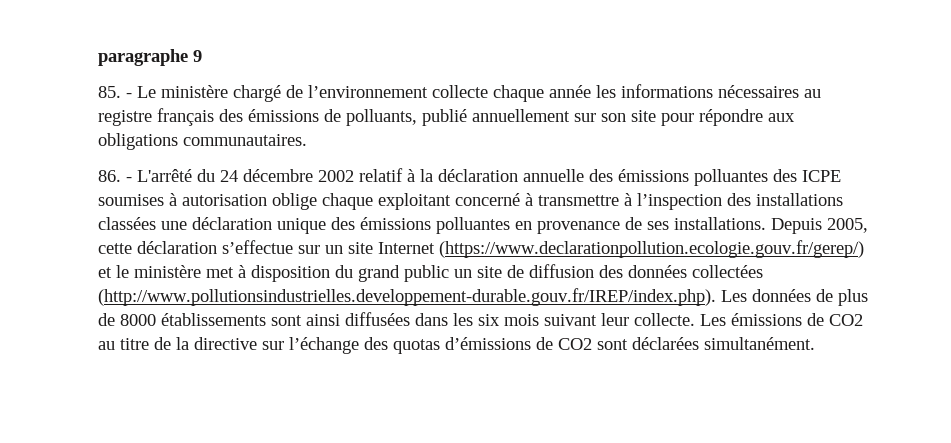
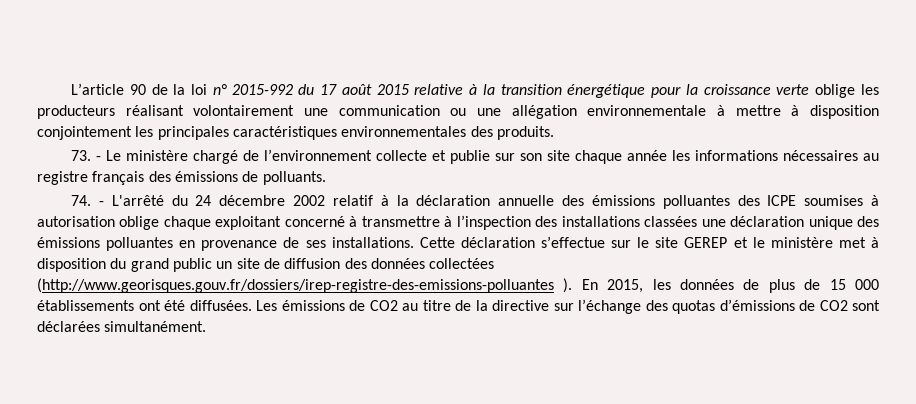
[98,49,202,66] [98,86,121,98] paragraphe 9 // 85. -> [71,83,880,98] [37,105,879,119] [37,126,554,140] [71,150,92,161] L’article 90 de la loi n° 2015-992 du 17 août 2015 relative à la transition énergétique pour la croissance verte oblige les producteurs réalisant volontairement une communication ou une allégation environnementale à mettre à disposition conjointement les principales caractéristiques environnementales des produits. // 73.
(488, 91) none -> [432,150,571,164] et publie sur son site
[346,109,795,126] [98,133,307,150] [98,170,121,182] polluants, publié annuellement sur son site pour répondre aux obligations communautaires. // 86. -> [262,171,326,185] [71,195,92,206] polluants. // 74.
[771,218,868,234] [98,240,864,258] Depuis 2005, cette déclaration s’effectue sur un site Internet (https://www.declarationpollution.ecologie.gouv.fr/gerep/) -> [419,236,728,248] Cette déclaration s’effectue sur le site GEREP
[98,288,868,306] [98,312,695,326] (http://www.pollutionsindustrielles.developpement-durable.gouv.fr/IREP/index.php). Les données de plus de 8000 établissements sont ainsi diffusées dans les six mois suivant leur collecte. -> [37,278,879,293] [37,300,252,311] (http://www.georisques.gouv.fr/dossiers/irep-registre-des-emissions-polluantes ). En 2015, les données de plus de 15 000 établissements ont été diffusées.

